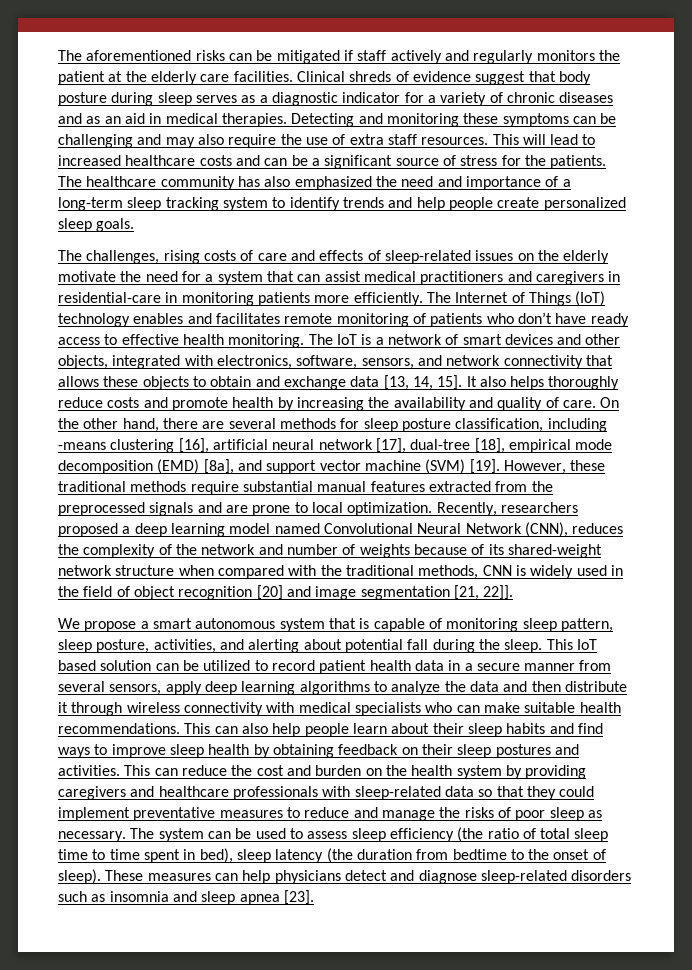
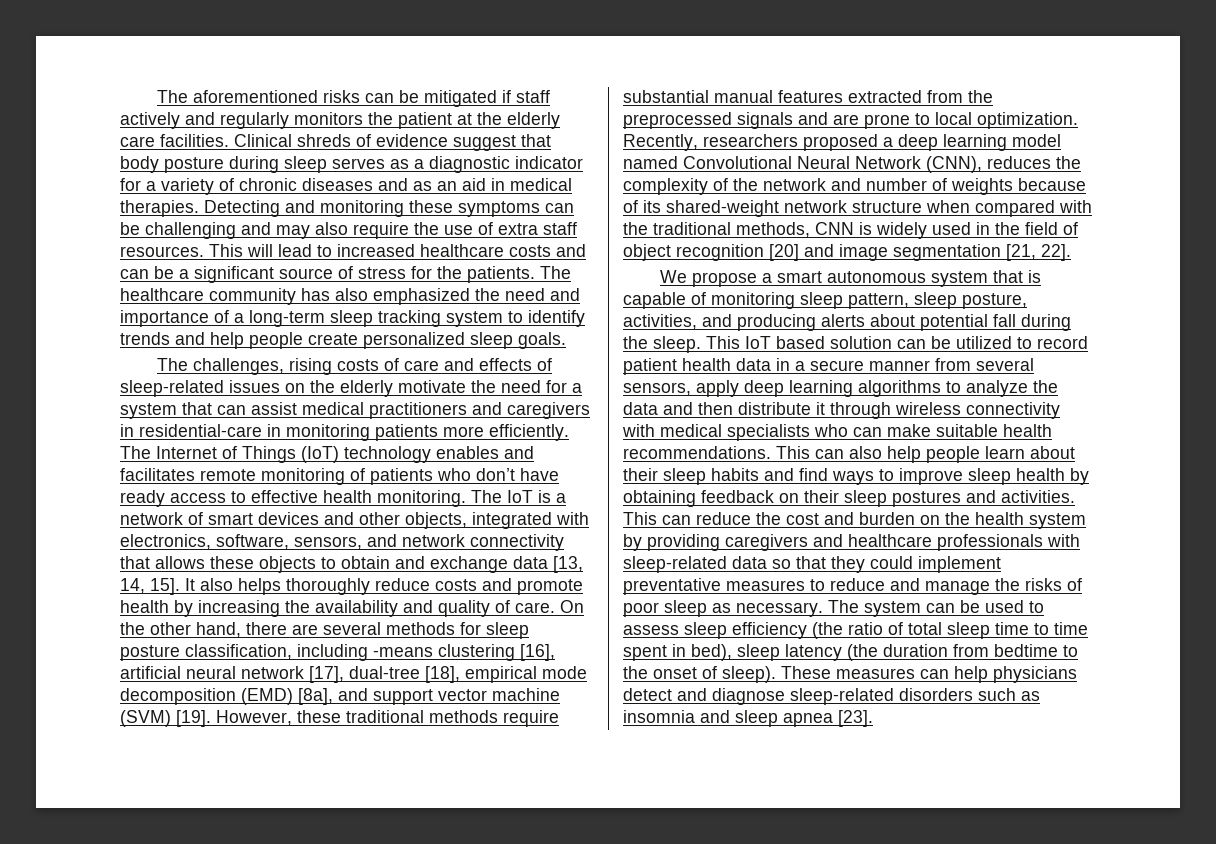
[483,585,514,600] 22]]. -> [1041,244,1071,261] 22].
[248,639,300,653] alerting -> [737,314,865,331] producing alerts

